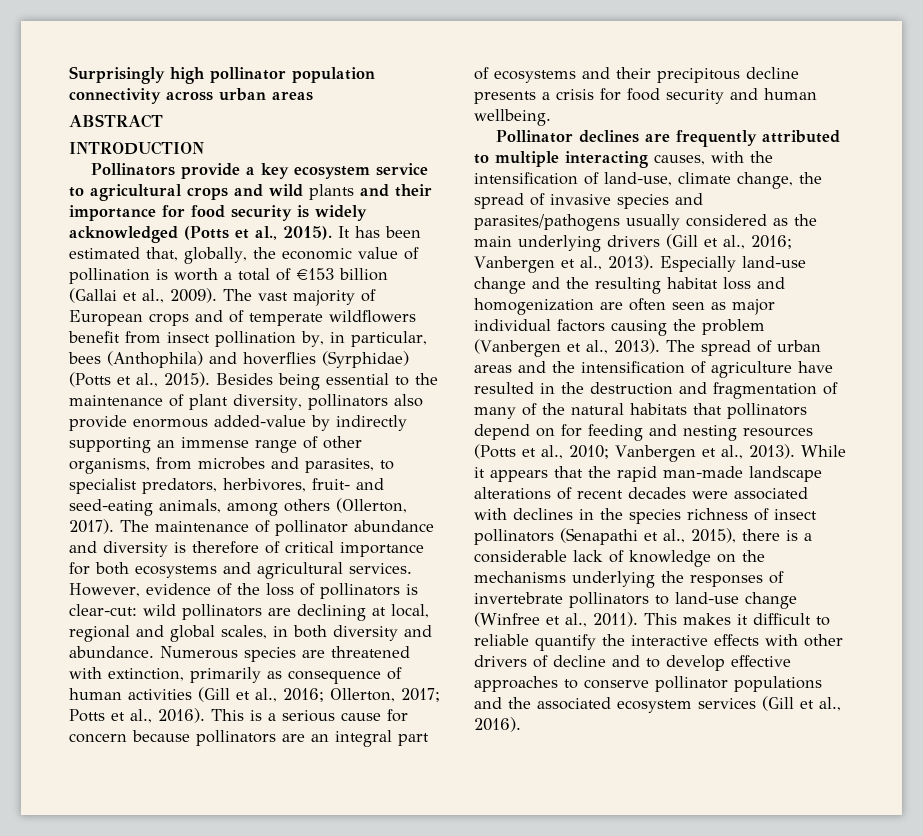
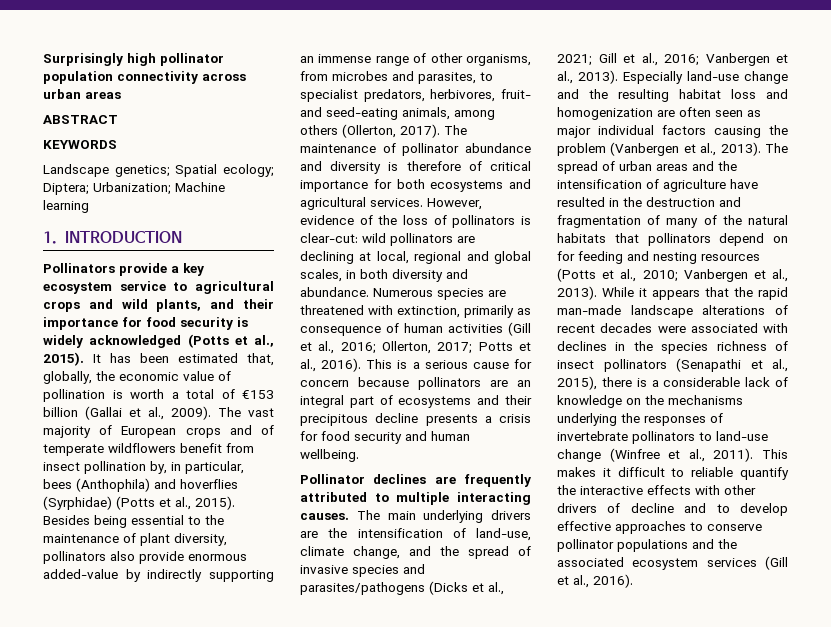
(163, 121) none -> [43,140,117,149] [43,164,274,177] [43,182,225,195] [43,200,89,213] [43,231,57,244] KEYWORDS // Landscape genetics; Spatial ecology; Diptera; Urbanization; Machine learning // 1.
[309,184,354,200] plants -> [156,299,202,312] plants,
[654,151,744,165] causes, with -> [300,510,531,523] [300,531,318,538] causes. The main underlying drivers are
(793, 180) none -> [409,546,431,556] and
[626,214,817,230] [474,234,698,252] usually considered as the main underlying drivers (Gill -> [429,581,504,595] [557,53,617,66] (Dicks et al., 2021; Gill

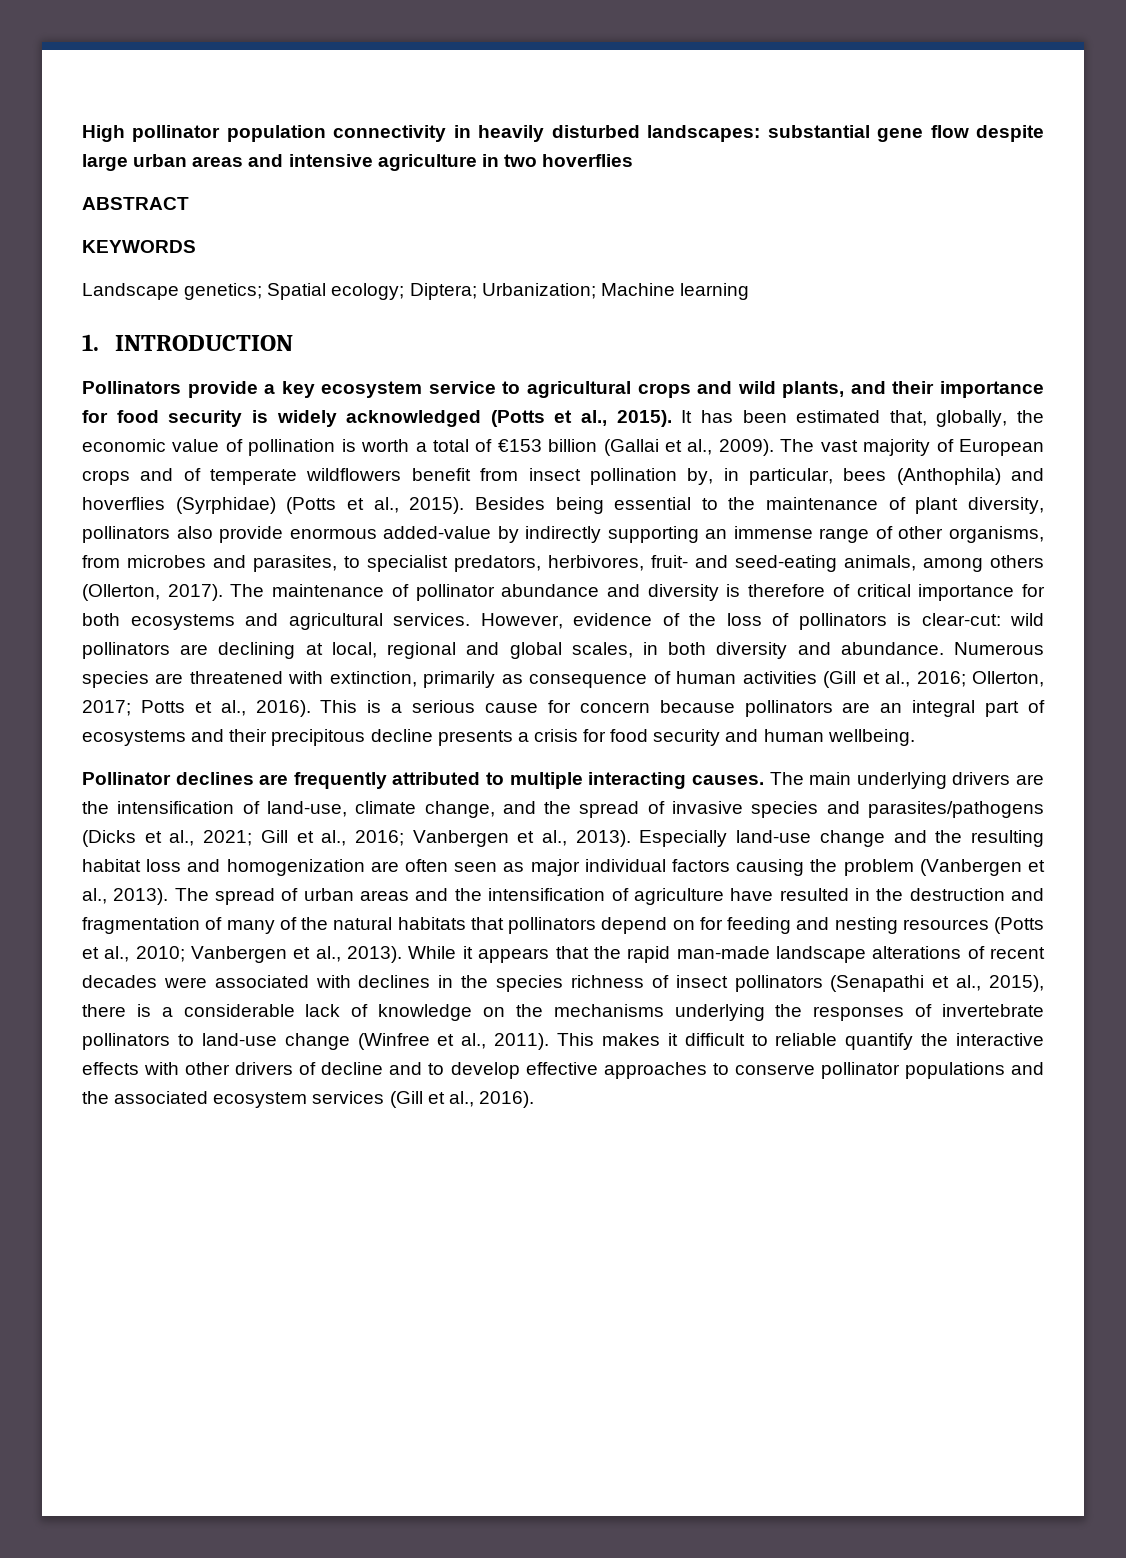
[43,53,156,66] Surprisingly high -> [82,125,125,142] High
[202,73,246,81] [43,89,121,99] across urban areas -> [453,125,1045,142] [82,154,634,171] in heavily disturbed landscapes: substantial gene flow despite large urban areas and intensive agriculture in two hoverflies

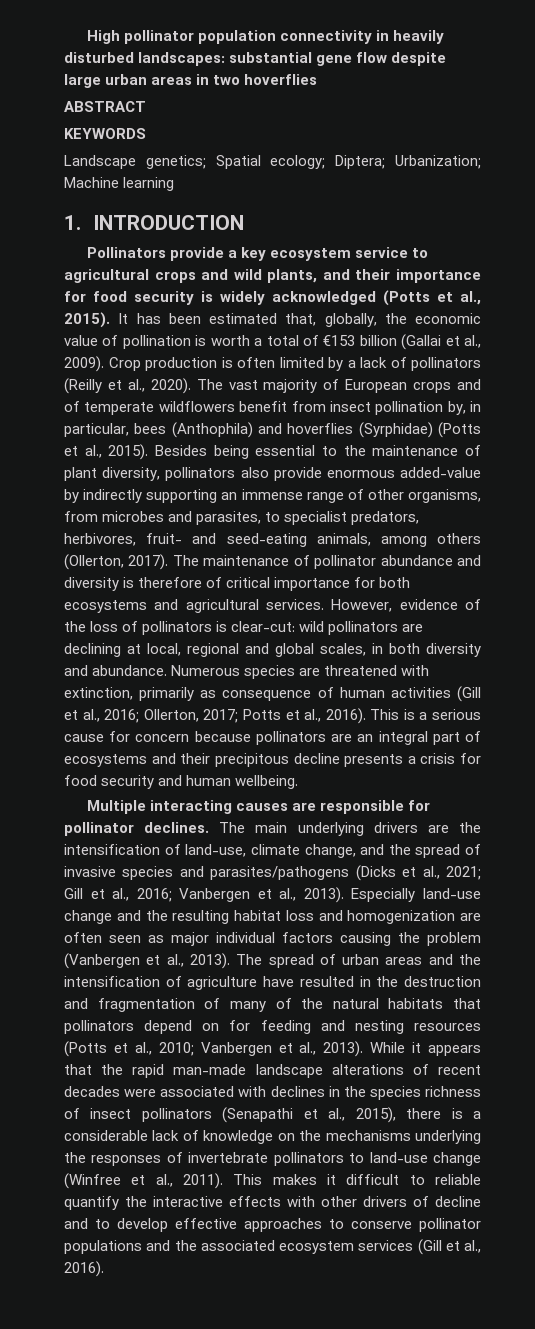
[248,154,477,171] and intensive agriculture -> (193, 80) none
(774, 447) none -> [108,357,481,371] [64,378,191,394] Crop production is often limited by a lack of pollinators (Reilly et al., 2020).
[82,772,764,789] Pollinator declines are frequently attributed to multiple interacting causes. -> [86,800,430,814] [64,822,210,836] Multiple interacting causes are responsible for pollinator declines.

